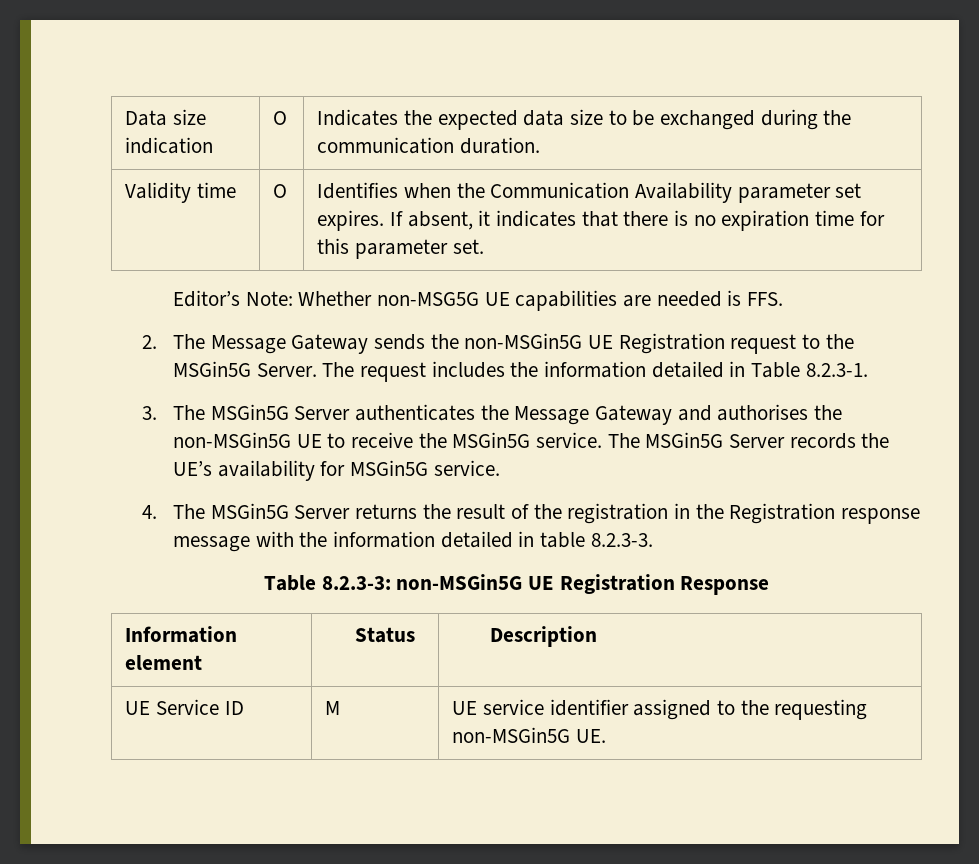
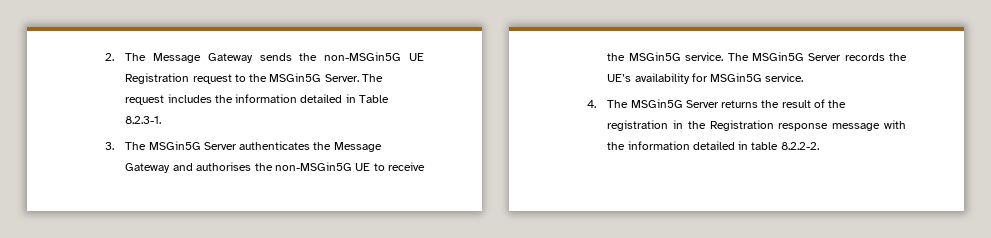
[125,109,207,126] [125,137,214,154] [273,111,288,125] [317,109,852,130] [317,137,541,154] [125,182,237,203] [273,184,288,198] [317,182,862,203] [317,210,885,231] [317,238,484,259] [173,290,784,311] Data size indication | O | Indicates the expected data size to be exchanged during the communication duration. // Validity time | O | Identifies when the Communication Availability parameter set expires. If absent, it indicates that there is no expiration time for this parameter set. // Editor’s Note: Whether non-MSG5G UE capabilities are needed is FFS. // -> (105, 57) none
[590,533,653,547] [263,574,770,595] [125,626,238,643] [125,655,203,670] [355,627,416,643] [489,626,597,647] [125,699,244,715] [325,701,341,715] [452,699,868,720] [452,727,607,743] 8.2.3-3. // Table 8.2.3-3: non-MSGin5G UE Registration Response // Information element | Status | Description // UE Service ID | M | UE service identifier assigned to the requesting non-MSGin5G UE. -> [780,142,819,150] 8.2.2-2.

